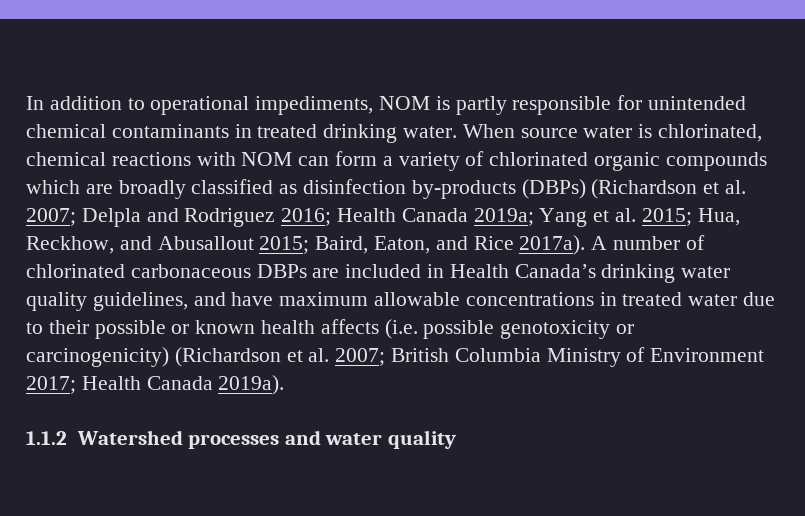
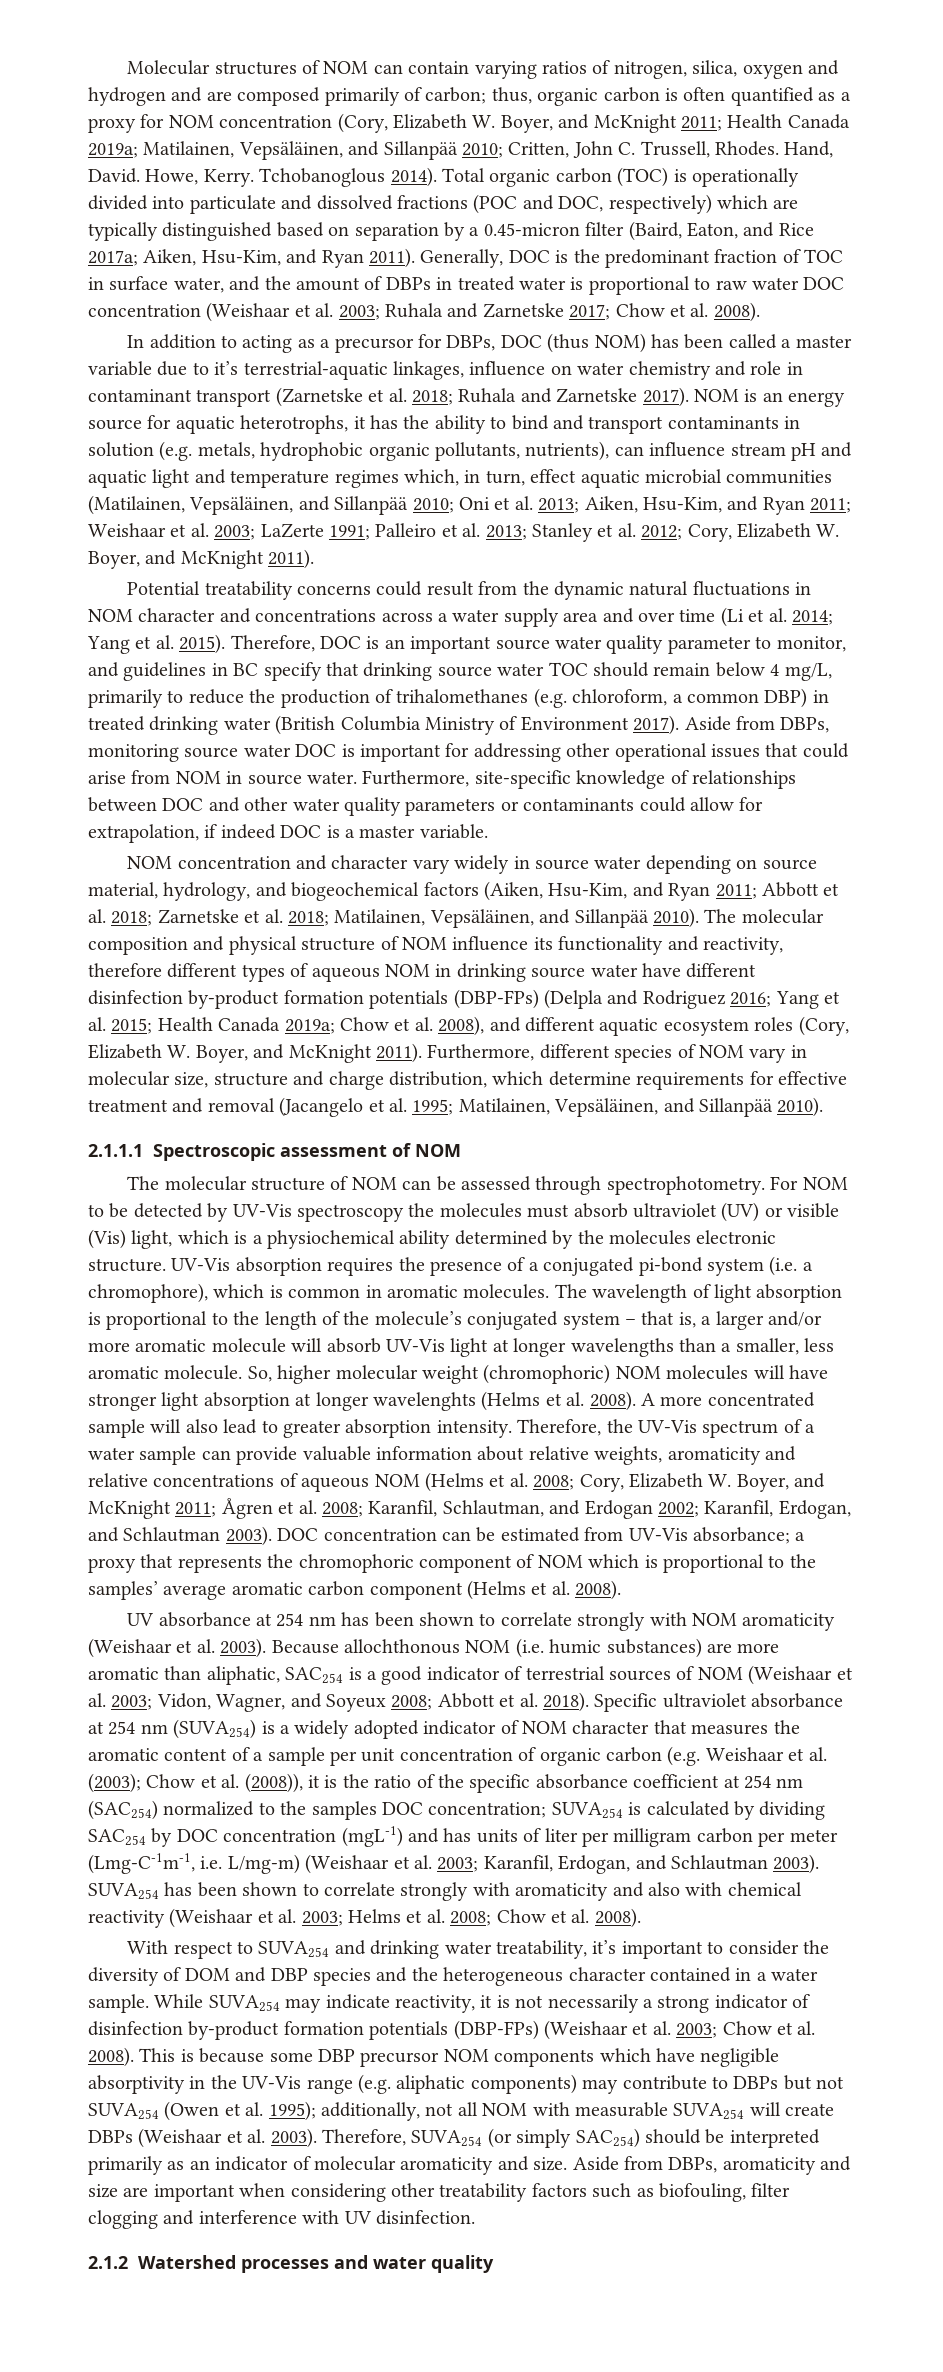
[26,95,747,115] [26,124,763,143] [26,151,767,171] [26,179,747,199] [26,208,740,227] [26,235,705,255] [26,264,731,283] [26,292,776,311] [26,319,635,339] [26,347,765,367] [26,375,285,395] [26,431,67,445] In addition to operational impediments, NOM is partly responsible for unintended chemical contaminants in treated drinking water. When source water is chlorinated, chemical reactions with NOM can form a variety of chlorinated organic compounds which are broadly classified as disinfection by-products (DBPs) (Richardson et al. 2007; Delpla and Rodriguez 2016; Health Canada 2019a; Yang et al. 2015; Hua, Reckhow, and Abusallout 2015; Baird, Eaton, and Rice 2017a). A number of chlorinated carbonaceous DBPs are included in Health Canada’s drinking water quality guidelines, and have maximum allowable concentrations in treated water due to their possible or known health affects (i.e. possible genotoxicity or carcinogenicity) (Richardson et al. 2007; British Columbia Ministry of Environment 2017; Health Canada 2019a). // 1.1.2 -> [127,60,839,79] [88,87,851,106] [88,113,850,133] [88,141,834,160] [88,167,799,187] [88,194,799,214] [88,221,814,241] [88,248,844,268] [88,276,845,295] [88,302,760,322] [127,333,852,353] [88,361,803,380] [88,387,846,407] [88,415,801,434] [88,441,853,461] [88,469,833,488] [88,495,852,515] [88,523,840,542] [88,549,315,569] [127,581,812,600] [88,607,833,627] [87,634,846,654] [88,662,832,681] [88,688,829,708] [88,715,830,735] [88,743,849,762] [88,770,796,789] [88,797,764,816] [88,824,488,843] [127,855,817,874] [88,881,840,901] [88,908,824,928] [88,936,783,955] [88,963,757,982] [88,989,840,1009] [88,1016,849,1036] [88,1043,807,1063] [88,1071,847,1090] [88,1097,824,1117] [88,1143,461,1161] [127,1176,848,1195] [88,1202,840,1222] [88,1229,777,1249] [88,1256,813,1276] [88,1283,843,1303] [88,1311,822,1330] [88,1338,835,1357] [88,1364,828,1384] [88,1391,815,1411] [88,1419,816,1438] [88,1446,796,1465] [88,1472,826,1492] [88,1498,851,1519] [88,1526,806,1546] [88,1554,816,1573] [88,1580,622,1600] [127,1612,836,1631] [88,1638,780,1658] [88,1665,853,1685] [88,1692,844,1712] [88,1719,800,1739] [88,1746,827,1766] [88,1773,804,1793] [88,1800,826,1820] [88,1826,838,1847] [88,1853,820,1874] [88,1882,802,1901] [88,1908,641,1928] [127,1940,829,1959] [88,1967,819,1986] [88,1994,811,2013] [88,2020,816,2040] [88,2047,780,2067] [88,2074,845,2094] [88,2101,835,2121] [88,2128,820,2148] [88,2156,852,2175] [88,2183,791,2202] [88,2210,475,2229] [88,2256,128,2269] Molecular structures of NOM can contain varying ratios of nitrogen, silica, oxygen and hydrogen and are composed primarily of carbon; thus, organic carbon is often quantified as a proxy for NOM concentration (Cory, Elizabeth W. Boyer, and McKnight 2011; Health Canada 2019a; Matilainen, Vepsäläinen, and Sillanpää 2010; Critten, John C. Trussell, Rhodes. Hand, David. Howe, Kerry. Tchobanoglous 2014). Total organic carbon (TOC) is operationally divided into particulate and dissolved fractions (POC and DOC, respectively) which are typically distinguished based on separation by a 0.45-micron filter (Baird, Eaton, and Rice 2017a; Aiken, Hsu-Kim, and Ryan 2011). Generally, DOC is the predominant fraction of TOC in surface water, and the amount of DBPs in treated water is proportional to raw water DOC concentration (Weishaar et al. 2003; Ruhala and Zarnetske 2017; Chow et al. 2008). // In addition to acting as a precursor for DBPs, DOC (thus NOM) has been called a master variable due to it’s terrestrial-aquatic linkages, influence on water chemistry and role in contaminant transport (Zarnetske et al. 2018; Ruhala and Zarnetske 2017). NOM is an energy source for aquatic heterotrophs, it has the ability to bind and transport contaminants in solution (e.g. metals, hydrophobic organic pollutants, nutrients), can influence stream pH and aquatic light and temperature regimes which, in turn, effect aquatic microbial communities (Matilainen, Vepsäläinen, and Sillanpää 2010; Oni et al. 2013; Aiken, Hsu-Kim, and Ryan 2011; Weishaar et al. 2003; LaZerte 1991; Palleiro et al. 2013; Stanley et al. 2012; Cory, Elizabeth W. Boyer, and McKnight 2011). // Potential treatability concerns could result from the dynamic natural fluctuations in NOM character and concentrations across a water supply area and over time (Li et al. 2014; Yang et al. 2015). Therefore, DOC is an important source water quality parameter to monitor, and guidelines in BC specify that drinking source water TOC should remain below 4 mg/L, primarily to reduce the production of trihalomethanes (e.g. chloroform, a common DBP) in treated drinking water (British Columbia Ministry of Environment 2017). Aside from DBPs, monitoring source water DOC is important for addressing other operational issues that could arise from NOM in source water. Furthermore, site-specific knowledge of relationships between DOC and other water quality parameters or contaminants could allow for extrapolation, if indeed DOC is a master variable. // NOM concentration and character vary widely in source water depending on source material, hydrology, and biogeochemical factors (Aiken, Hsu-Kim, and Ryan 2011; Abbott et al. 2018; Zarnetske et al. 2018; Matilainen, Vepsäläinen, and Sillanpää 2010). The molecular composition and physical structure of NOM influence its functionality and reactivity, therefore different types of aqueous NOM in drinking source water have different disinfection by-product formation potentials (DBP-FPs) (Delpla and Rodriguez 2016; Yang et al. 2015; Health Canada 2019a; Chow et al. 2008), and different aquatic ecosystem roles (Cory, Elizabeth W. Boyer, and McKnight 2011). Furthermore, different species of NOM vary in molecular size, structure and charge distribution, which determine requirements for effective treatment and removal (Jacangelo et al. 1995; Matilainen, Vepsäläinen, and Sillanpää 2010). // 2.1.1.1 Spectroscopic assessment of NOM // The molecular structure of NOM can be assessed through spectrophotometry. For NOM to be detected by UV-Vis spectroscopy the molecules must absorb ultraviolet (UV) or visible (Vis) light, which is a physiochemical ability determined by the molecules electronic structure. UV-Vis absorption requires the presence of a conjugated pi-bond system (i.e. a chromophore), which is common in aromatic molecules. The wavelength of light absorption is proportional to the length of the molecule’s conjugated system – that is, a larger and/or more aromatic molecule will absorb UV-Vis light at longer wavelengths than a smaller, less aromatic molecule. So, higher molecular weight (chromophoric) NOM molecules will have stronger light absorption at longer wavelenghts (Helms et al. 2008). A more concentrated sample will also lead to greater absorption intensity. Therefore, the UV-Vis spectrum of a water sample can provide valuable information about relative weights, aromaticity and relative concentrations of aqueous NOM (Helms et al. 2008; Cory, Elizabeth W. Boyer, and McKnight 2011; Ågren et al. 2008; Karanfil, Schlautman, and Erdogan 2002; Karanfil, Erdogan, and Schlautman 2003). DOC concentration can be estimated from UV-Vis absorbance; a proxy that represents the chromophoric component of NOM which is proportional to the samples’ average aromatic carbon component (Helms et al. 2008). // UV absorbance at 254 nm has been shown to correlate strongly with NOM aromaticity (Weishaar et al. 2003). Because allochthonous NOM (i.e. humic substances) are more aromatic than aliphatic, SAC254 is a good indicator of terrestrial sources of NOM (Weishaar et al. 2003; Vidon, Wagner, and Soyeux 2008; Abbott et al. 2018). Specific ultraviolet absorbance at 254 nm (SUVA254) is a widely adopted indicator of NOM character that measures the aromatic content of a sample per unit concentration of organic carbon (e.g. Weishaar et al. (2003); Chow et al. (2008)), it is the ratio of the specific absorbance coefficient at 254 nm (SAC254) normalized to the samples DOC concentration; SUVA254 is calculated by dividing SAC254 by DOC concentration (mgL-1) and has units of liter per milligram carbon per meter (Lmg-C-1m-1, i.e. L/mg-m) (Weishaar et al. 2003; Karanfil, Erdogan, and Schlautman 2003). SUVA254 has been shown to correlate strongly with aromaticity and also with chemical reactivity (Weishaar et al. 2003; Helms et al. 2008; Chow et al. 2008). // With respect to SUVA254 and drinking water treatability, it’s important to consider the diversity of DOM and DBP species and the heterogeneous character contained in a water sample. While SUVA254 may indicate reactivity, it is not necessarily a strong indicator of disinfection by-product formation potentials (DBP-FPs) (Weishaar et al. 2003; Chow et al. 2008). This is because some DBP precursor NOM components which have negligible absorptivity in the UV-Vis range (e.g. aliphatic components) may contribute to DBPs but not SUVA254 (Owen et al. 1995); additionally, not all NOM with measurable SUVA254 will create DBPs (Weishaar et al. 2003). Therefore, SUVA254 (or simply SAC254) should be interpreted primarily as an indicator of molecular aromaticity and size. Aside from DBPs, aromaticity and size are important when considering other treatability factors such as biofouling, filter clogging and interference with UV disinfection. // 2.1.2

